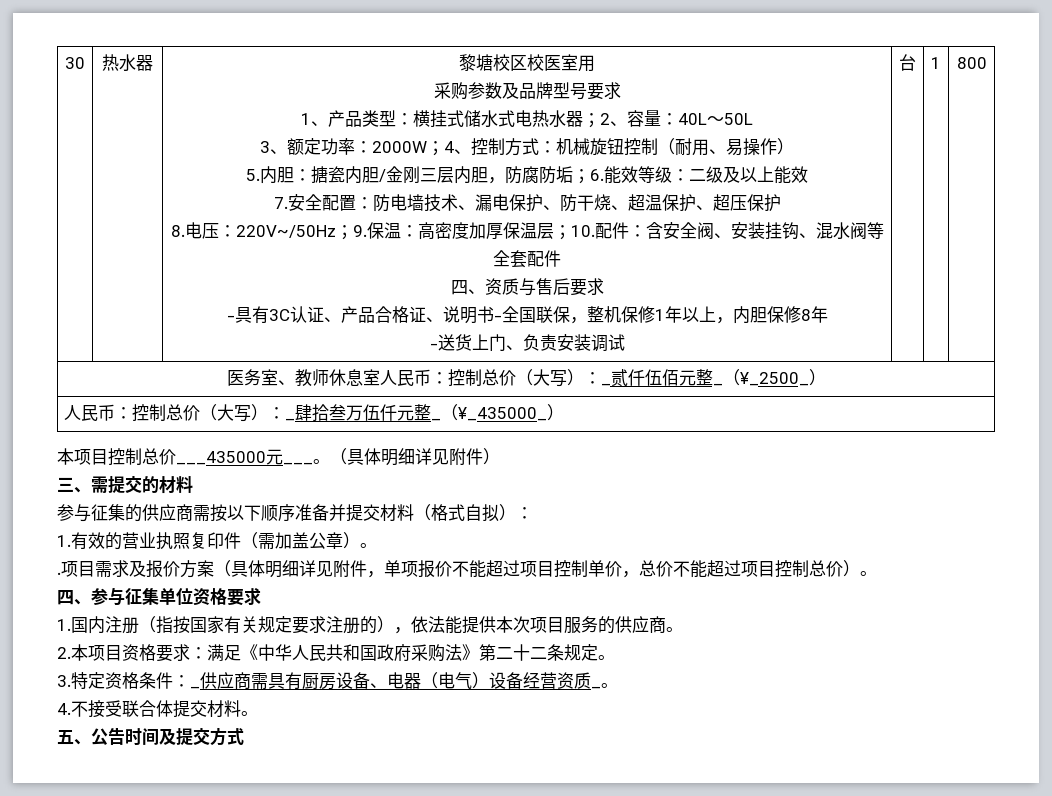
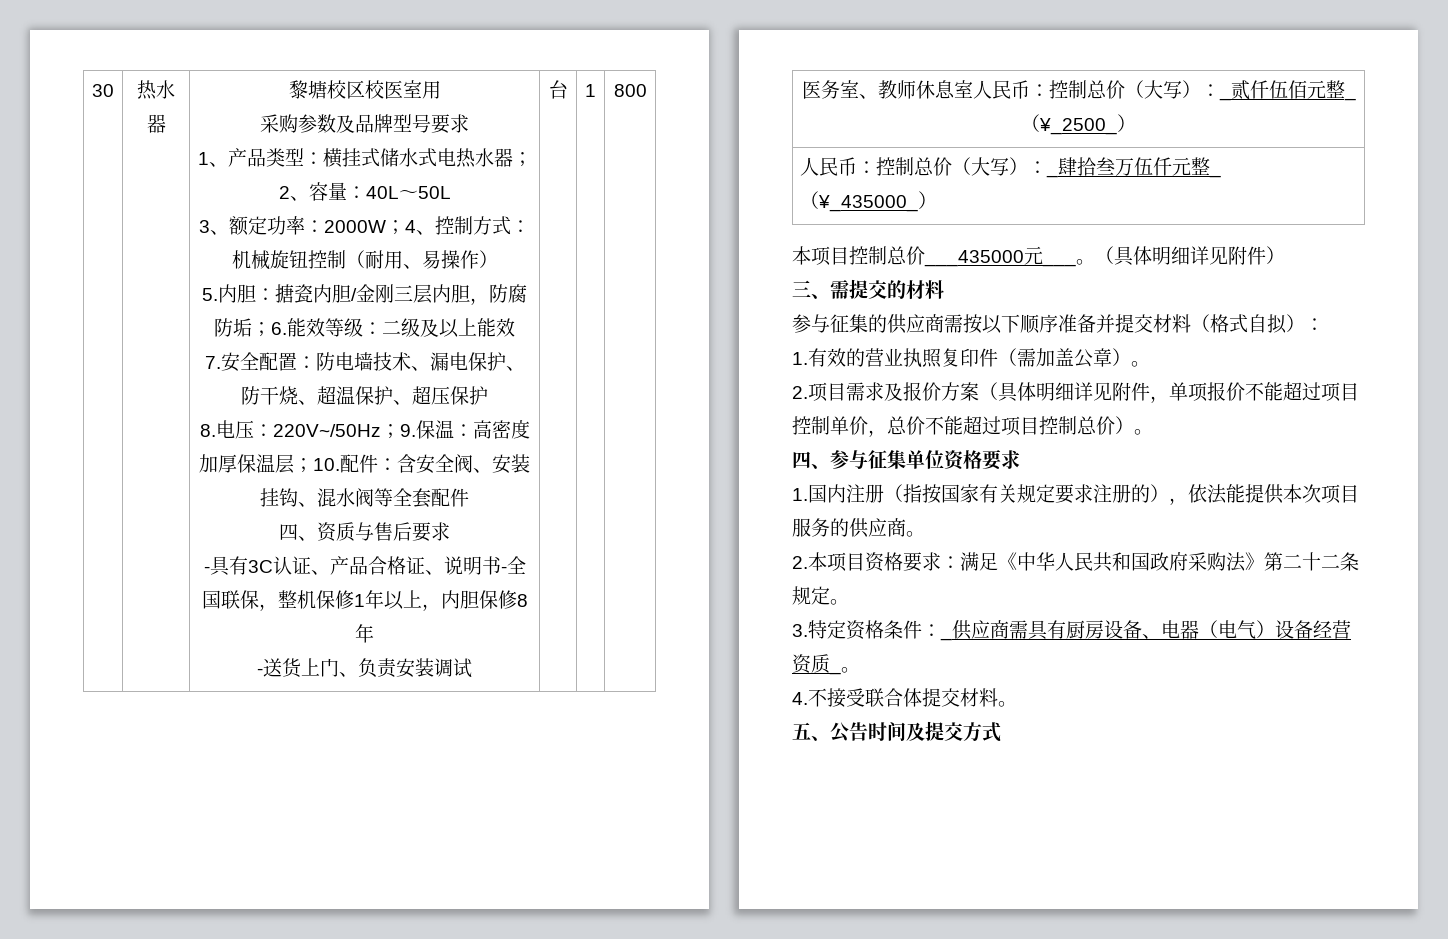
[57,572,61,575] . -> [792,386,808,399] 2.

